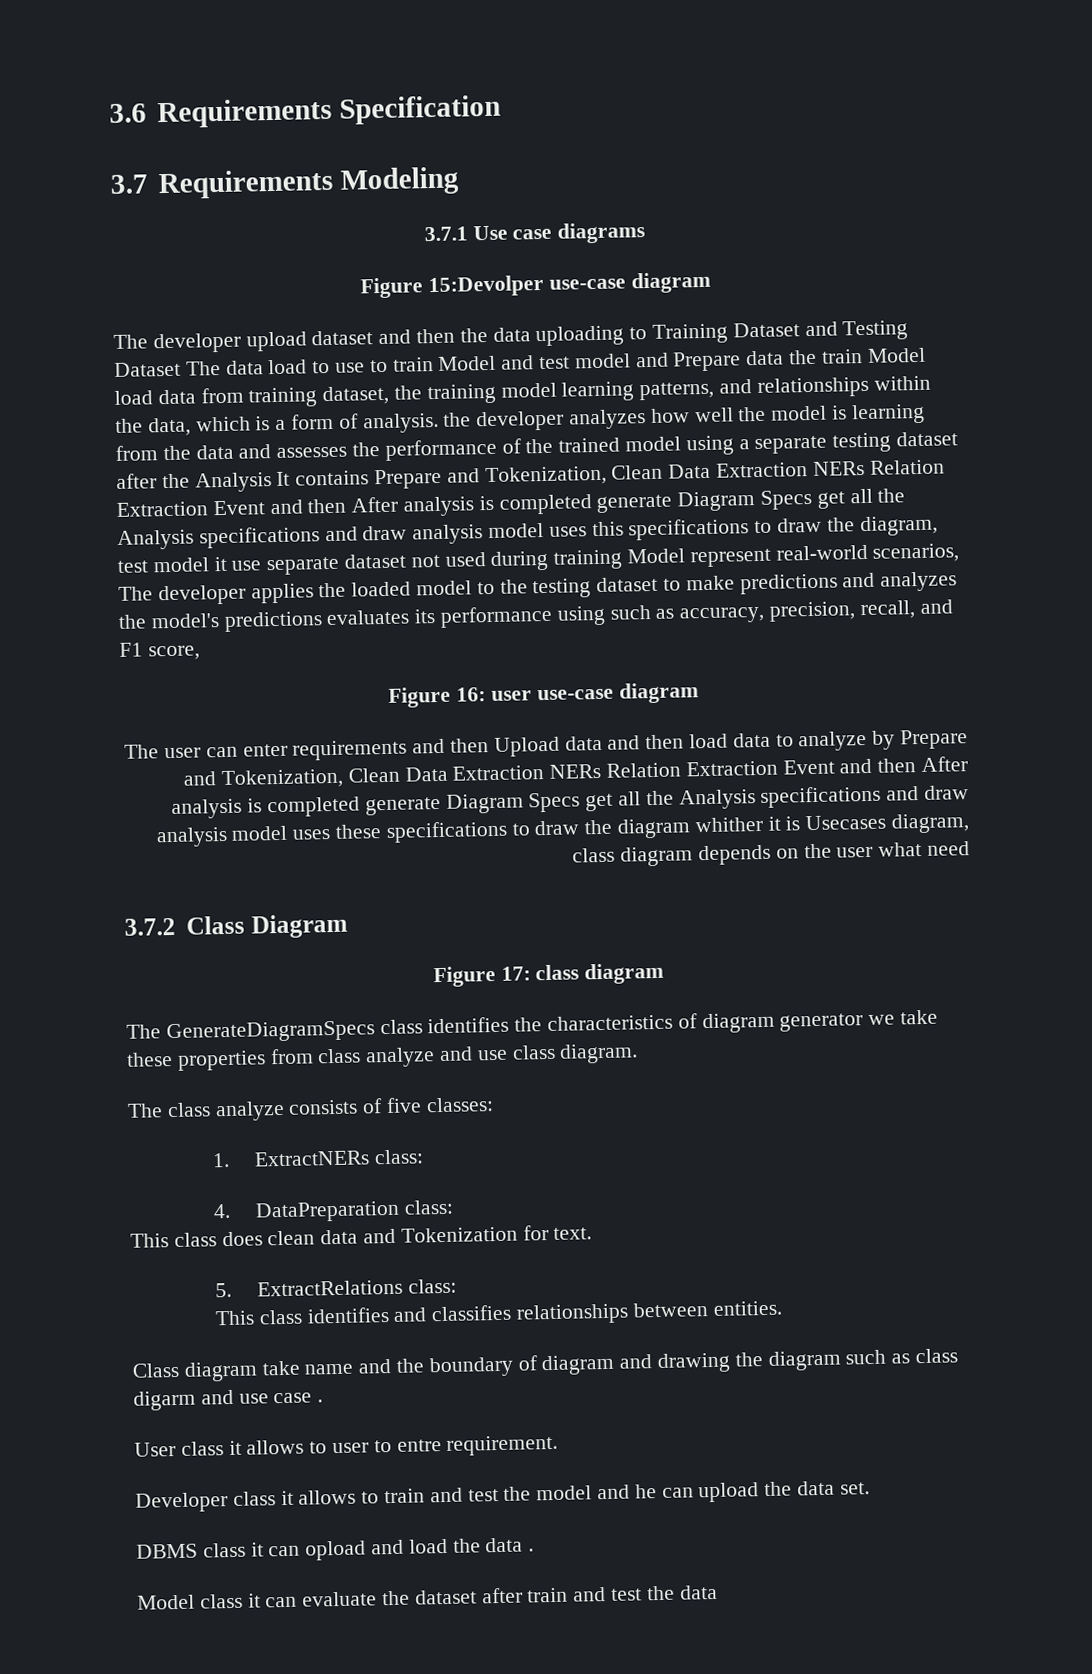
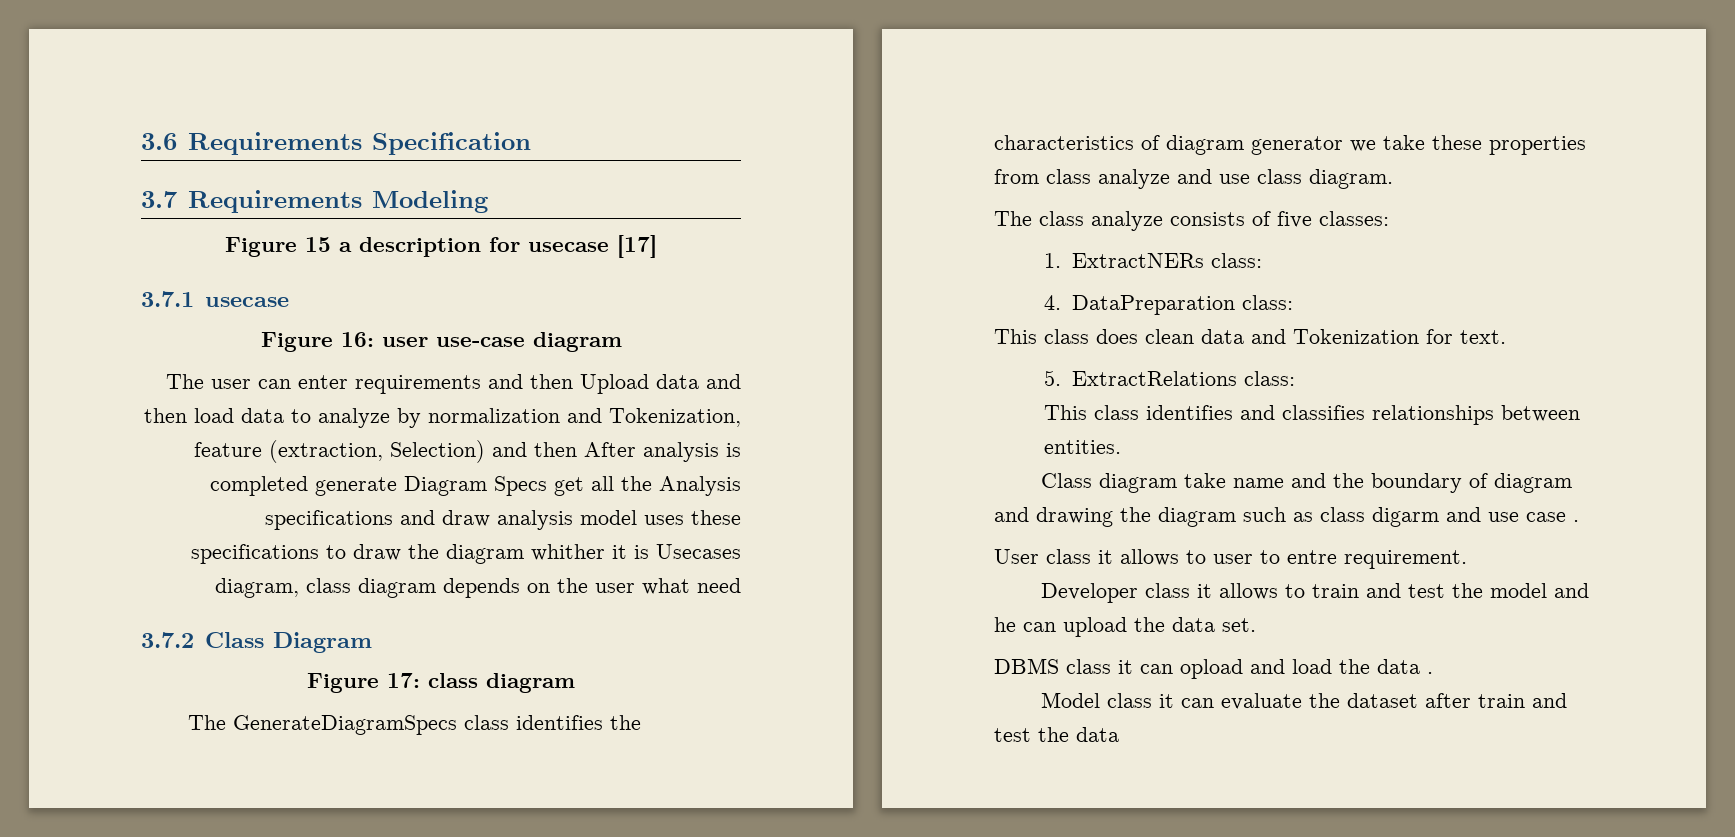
[423,222,646,244] [360,271,711,299] [113,320,909,354] [114,347,926,377] [114,375,931,408] [115,403,925,437] [115,431,959,461] [116,459,945,493] [116,488,906,517] [117,515,938,550] [117,543,960,576] [118,571,958,606] [118,599,953,632] [119,642,200,661] 3.7.1 Use case diagrams // Figure 15:Devolper use-case diagram // The developer upload dataset and then the data uploading to Training Dataset and Testing Dataset The data load to use to train Model and test model and Prepare data the train Model load data from training dataset, the training model learning patterns, and relationships within the data, which is a form of analysis. the developer analyzes how well the model is learning from the data and assesses the performance of the trained model using a separate testing dataset after the Analysis It contains Prepare and Tokenization, Clean Data Extraction NERs Relation Extraction Event and then After analysis is completed generate Diagram Specs get all the Analysis specifications and draw analysis model uses this specifications to draw the diagram, test model it use separate dataset not used during training Model represent real-world scenarios, The developer applies the loaded model to the testing dataset to make predictions and analyzes the model's predictions evaluates its performance using such as accuracy, precision, recall, and F1 score, -> [225,235,657,258] [141,291,289,307] Figure 15 a description for usecase [17] // 3.7.1 usecase
[899,729,968,750] [183,759,835,790] Prepare and Tokenization, Clean Data Extraction NERs Relation Extraction Event -> [428,408,741,427] [194,440,485,463] normalization and Tokenization, feature (extraction, Selection)

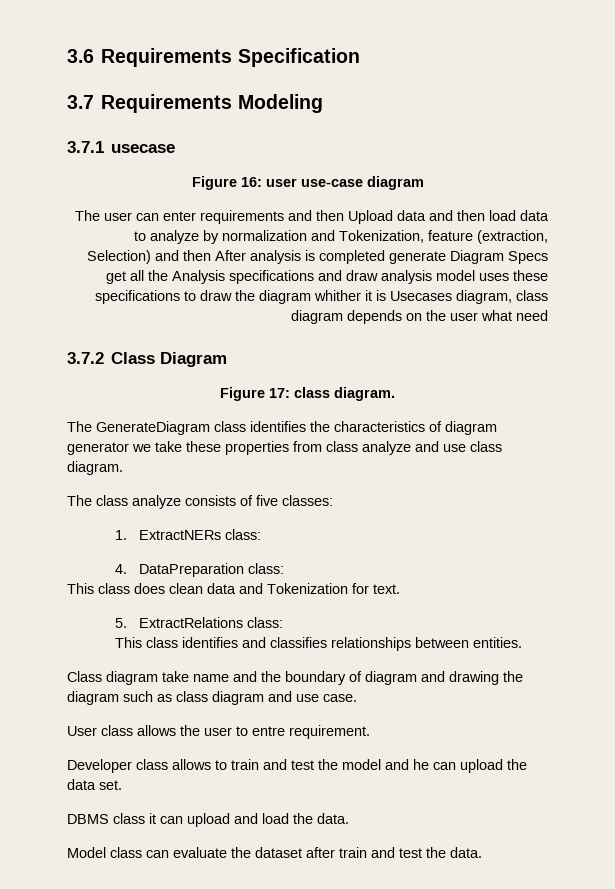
[225,235,657,258] // Figure 15 a description for usecase [17] -> (323, 103) none
[486,673,575,693] [187,715,457,735] diagram // The GenerateDiagramSpecs -> [334,387,395,401] [67,421,210,435] diagram. // The GenerateDiagram
[1372,507,1579,527] digarm and use case . -> [212,691,357,705] diagram and use case.
[1098,549,1206,566] it allows to -> [137,725,200,736] allows the
[1196,584,1212,598] it -> (168, 764) none
[1180,659,1243,679] opload -> [187,813,230,827] upload
[1377,659,1433,674] data . -> [317,813,349,824] data.
[1158,694,1174,708] it -> (142, 852) none
[1076,727,1119,742] data -> [450,847,482,858] data.

